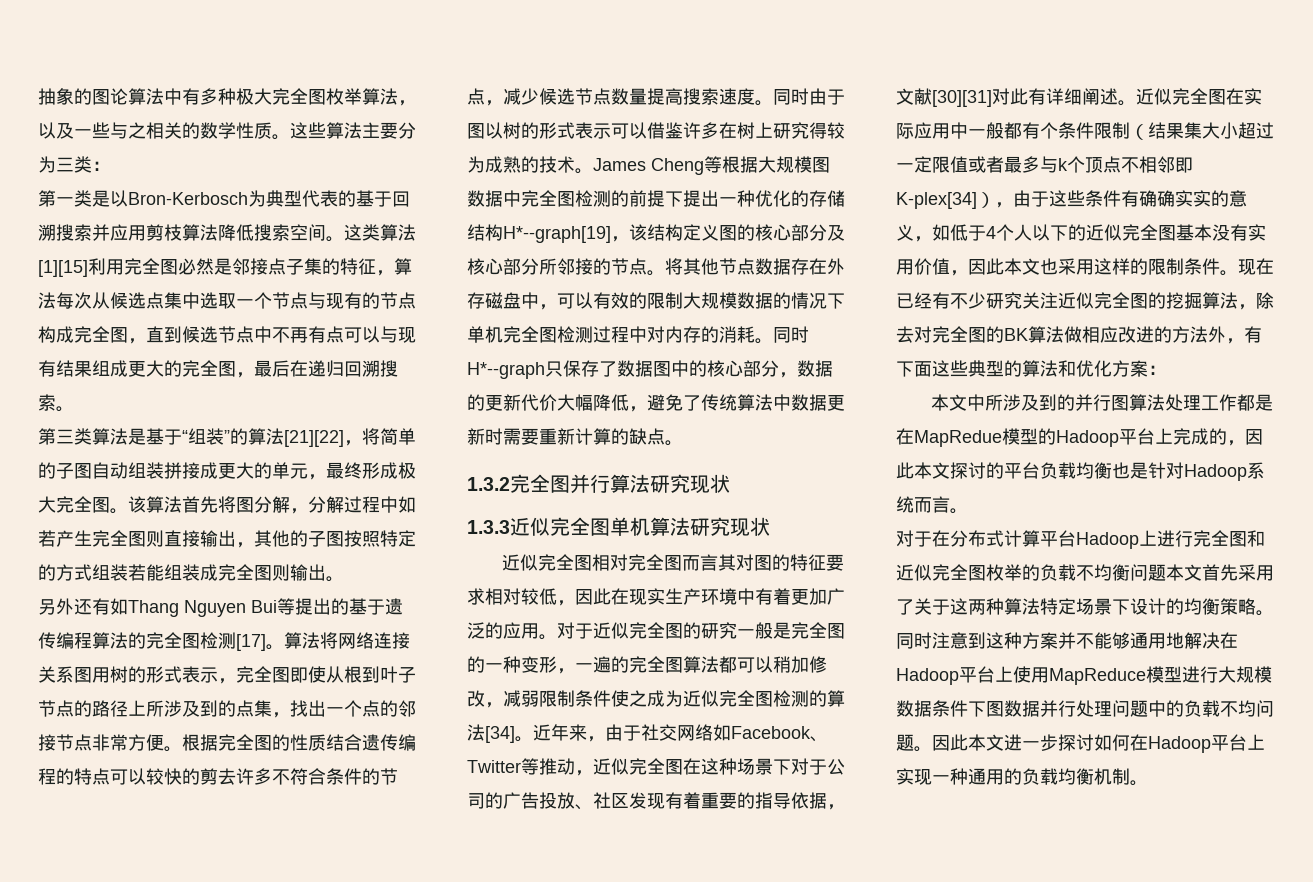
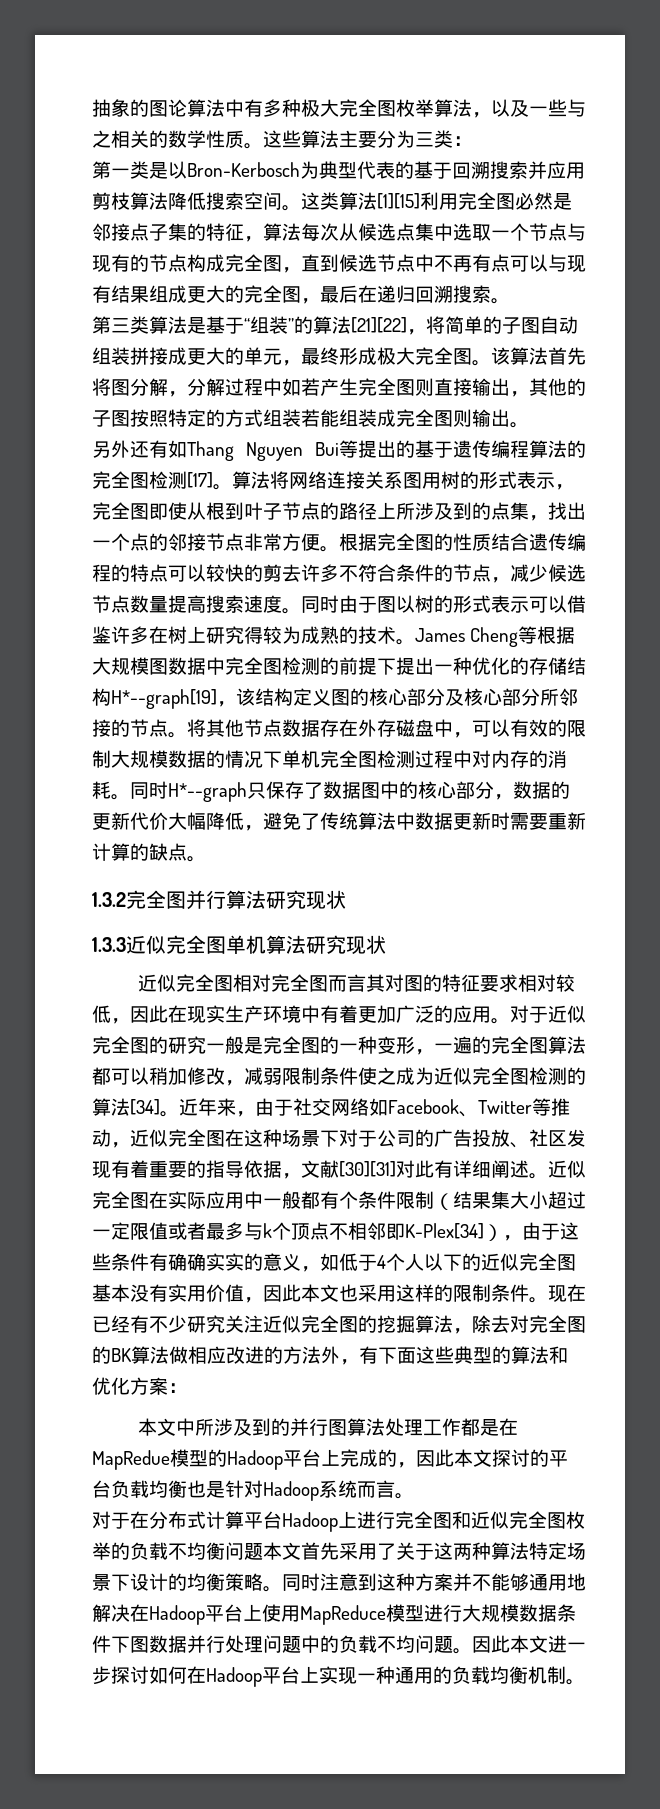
[896,192,977,209] K-plex[34] -> [405,1223,484,1239] K-Plex[34]

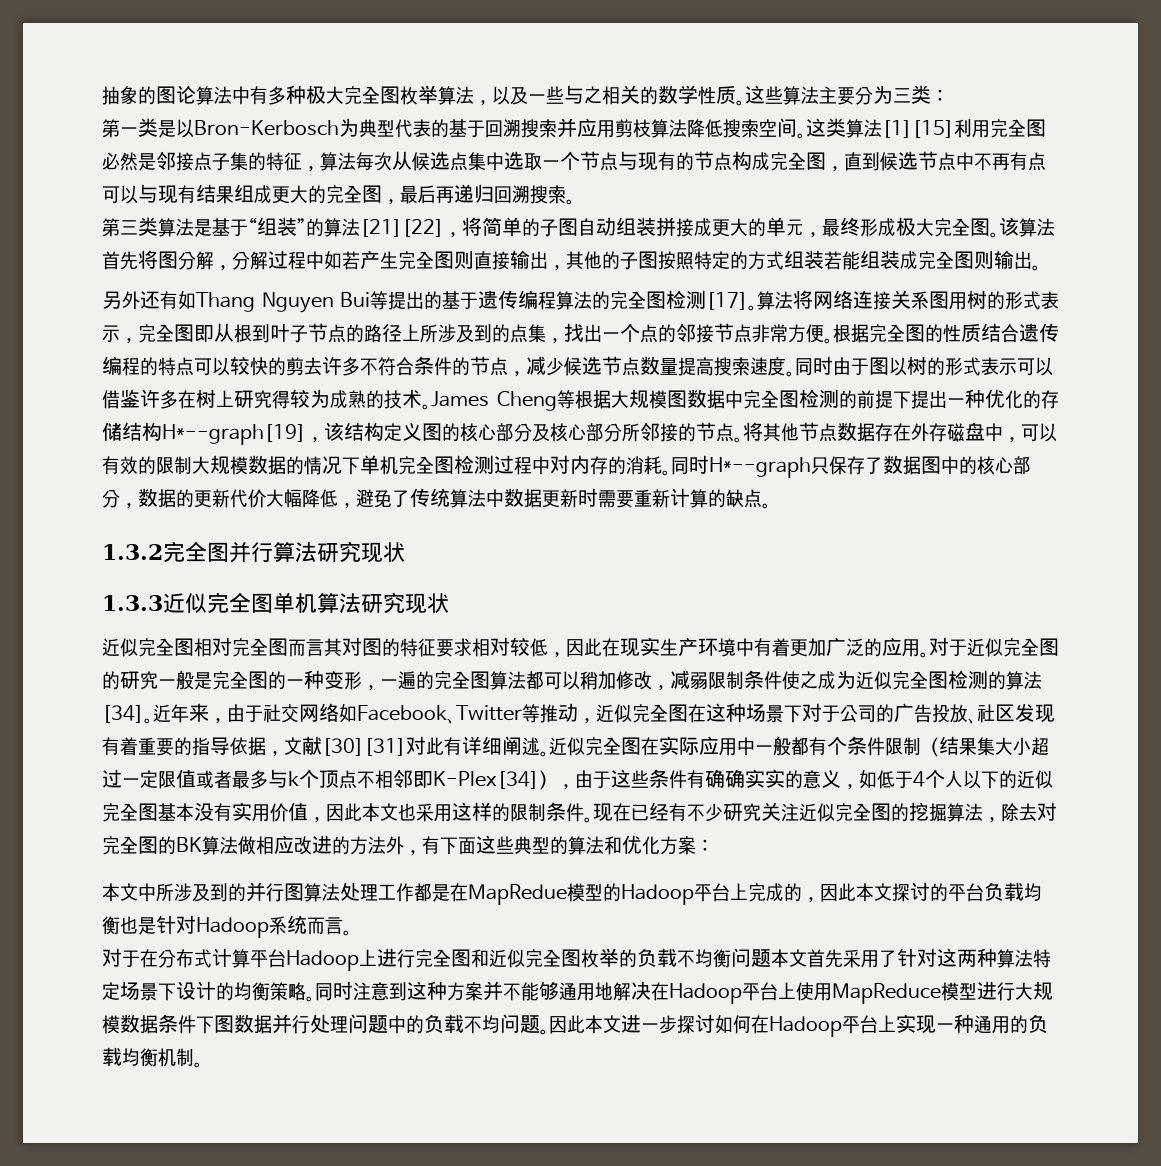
[358,285,377,303] 在 -> [436,186,454,204] 再
[168,502,187,520] 使 -> (214, 333) none
[396,1542,434,1560] 关于 -> [897,948,937,967] 针对

